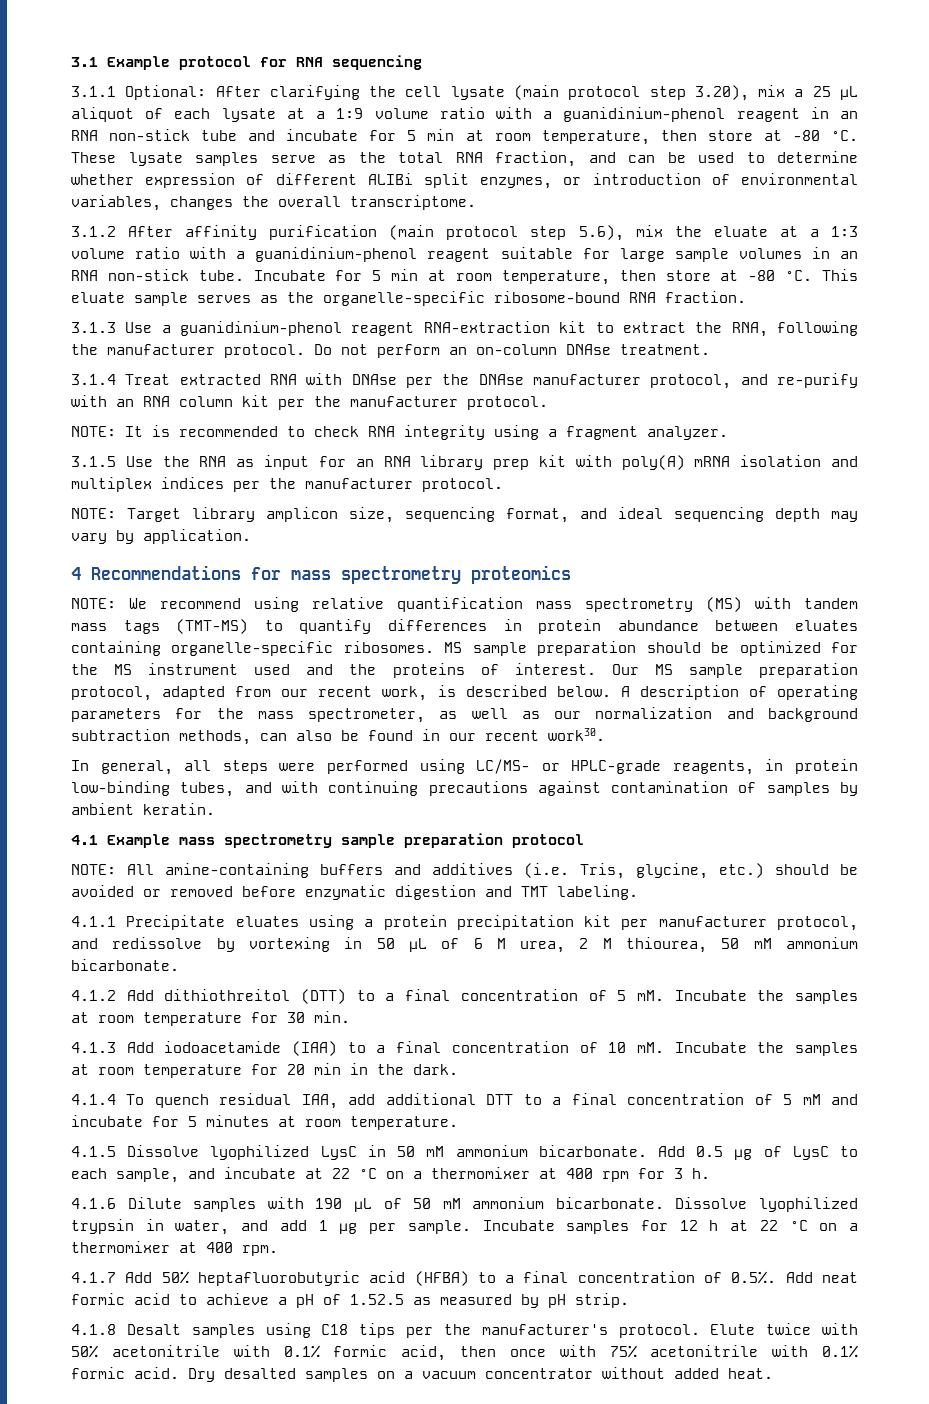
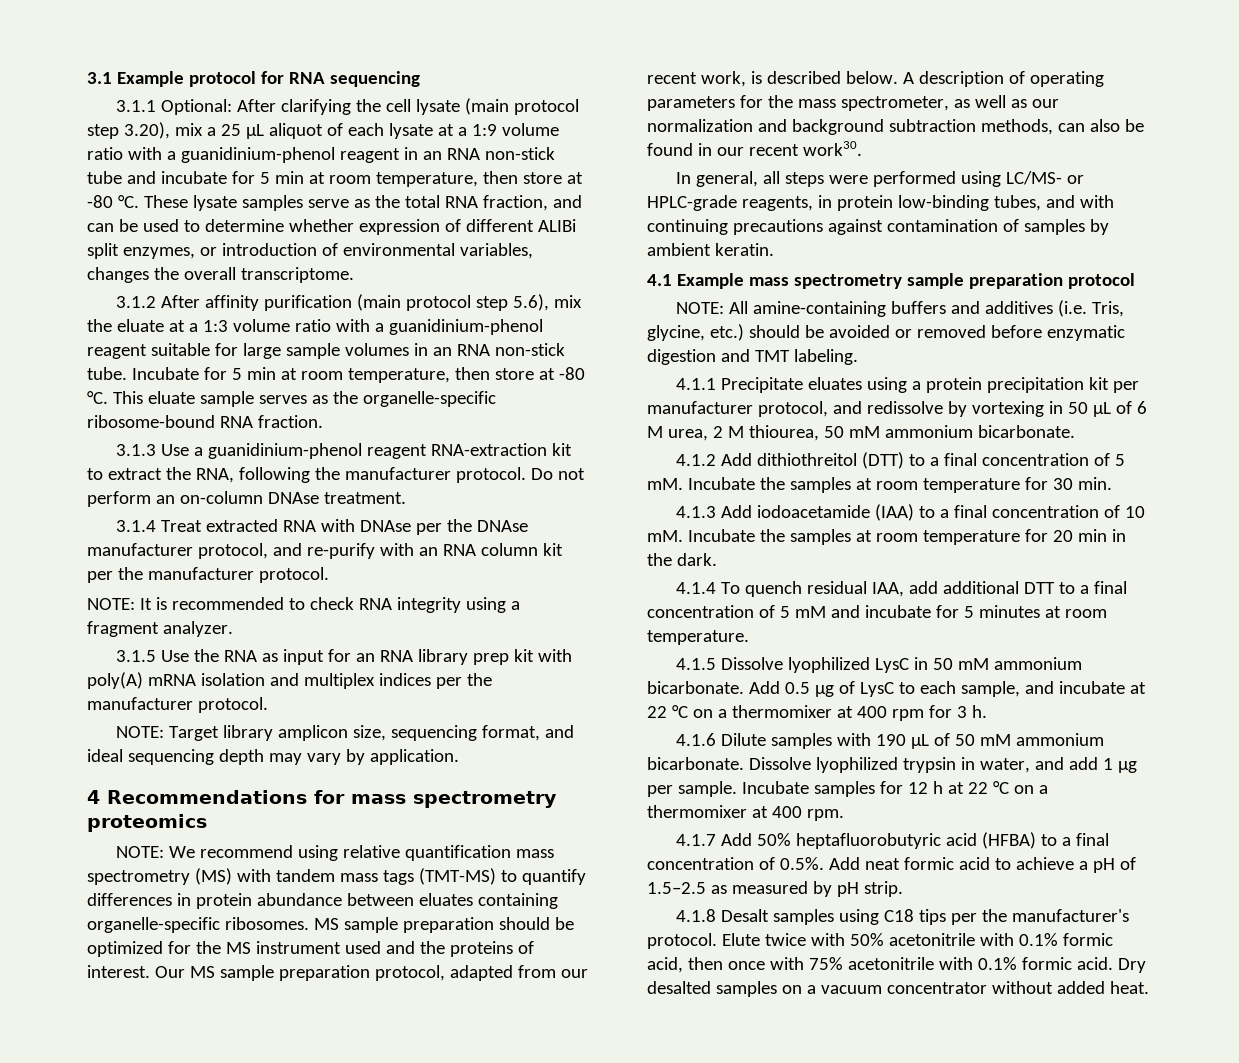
[350,1294,404,1305] 1.52.5 -> [647,882,706,894] 1.5–2.5

